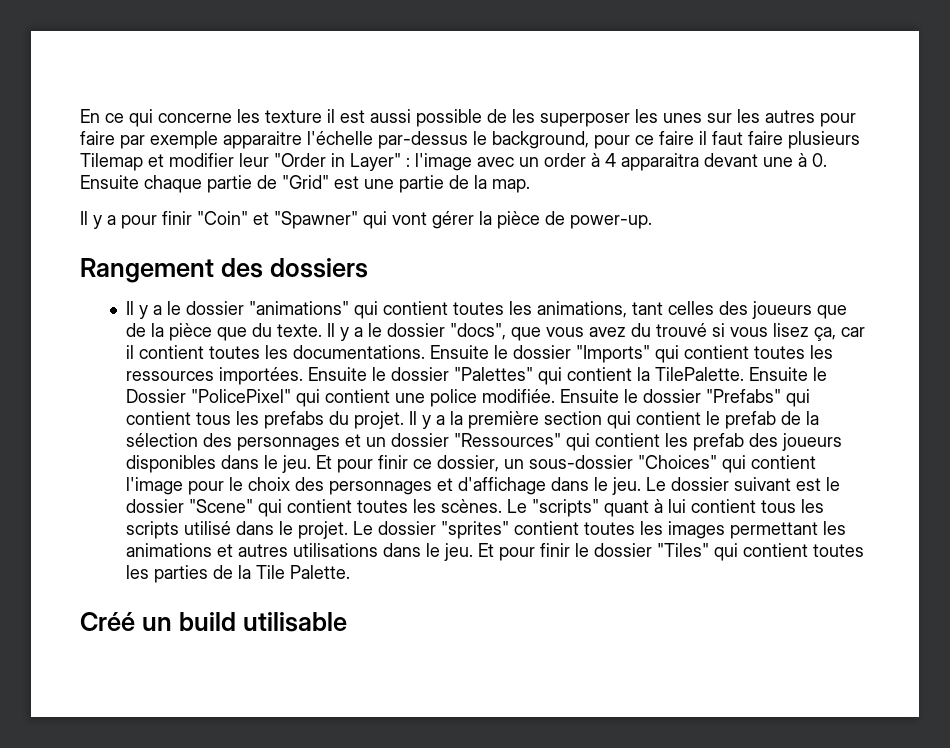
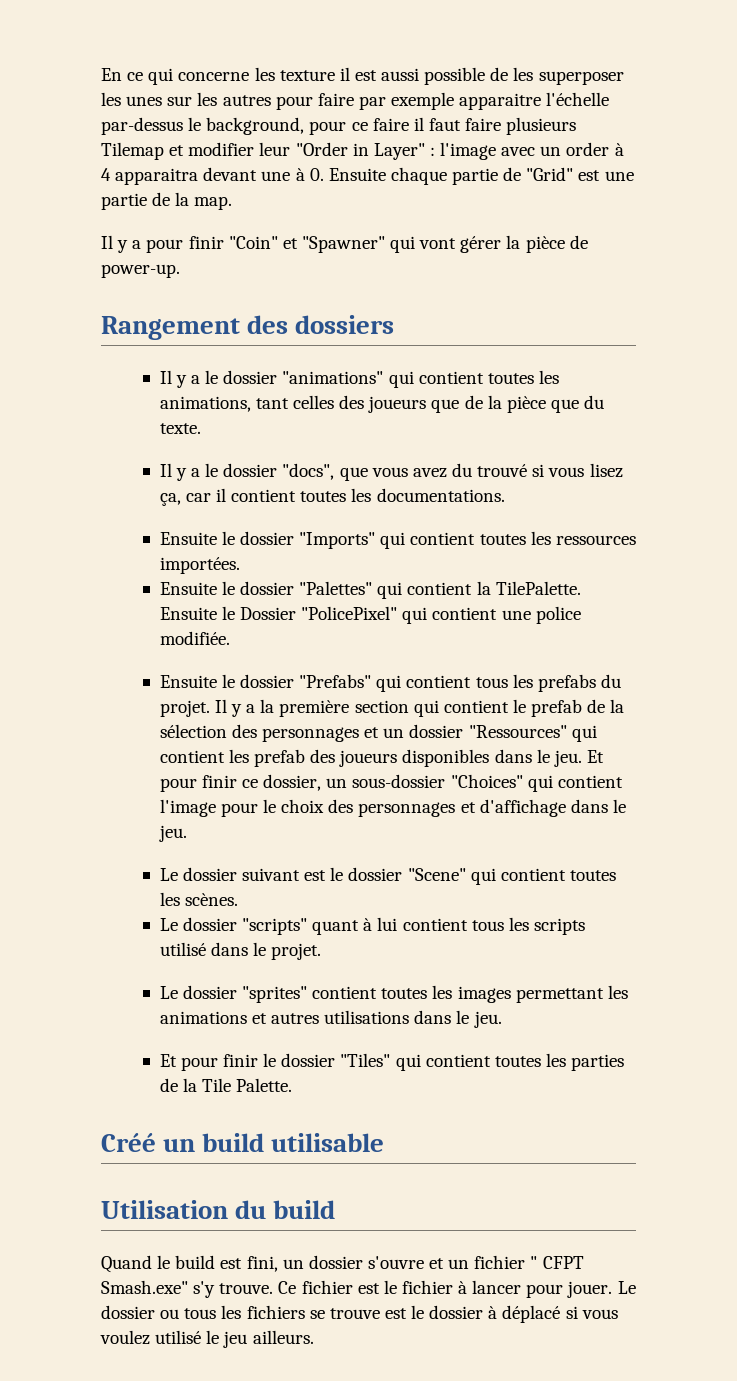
(322, 330) none -> (201, 428) //
(425, 352) none -> (505, 495) //
(303, 376) none -> (240, 565) //
(555, 396) none -> (230, 638) //
(641, 486) none -> (187, 833) //
[506,499,527,513] Le -> [159,917,237,931] // Le dossier
(348, 530) none -> (322, 951) //
(473, 552) none -> (502, 1019) //
(347, 622) none -> [101,1200,336,1219] [101,1255,584,1273] [101,1280,636,1298] [101,1305,618,1323] [100,1330,314,1348] // Utilisation du build // Quand le build est fini, un dossier s'ouvre et un fichier " CFPT Smash.exe" s'y trouve. Ce fichier est le fichier à lancer pour jouer. Le dossier ou tous les fichiers se trouve est le dossier à déplacé si vous voulez utilisé le jeu ailleurs.

